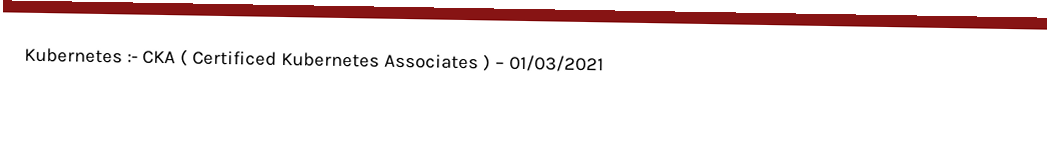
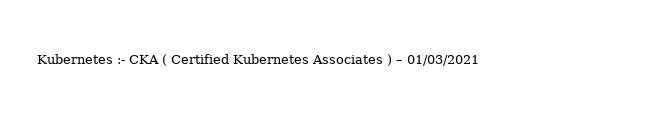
[191,50,277,66] Certificed -> [171,54,229,64] Certified

